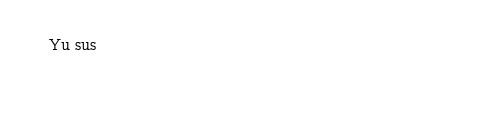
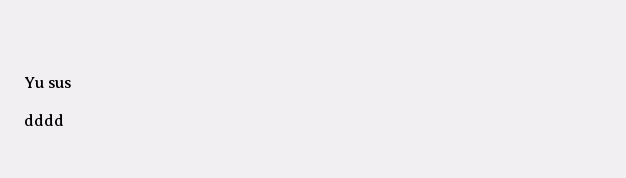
(96, 46) none -> [24,114,64,126] // dddd

